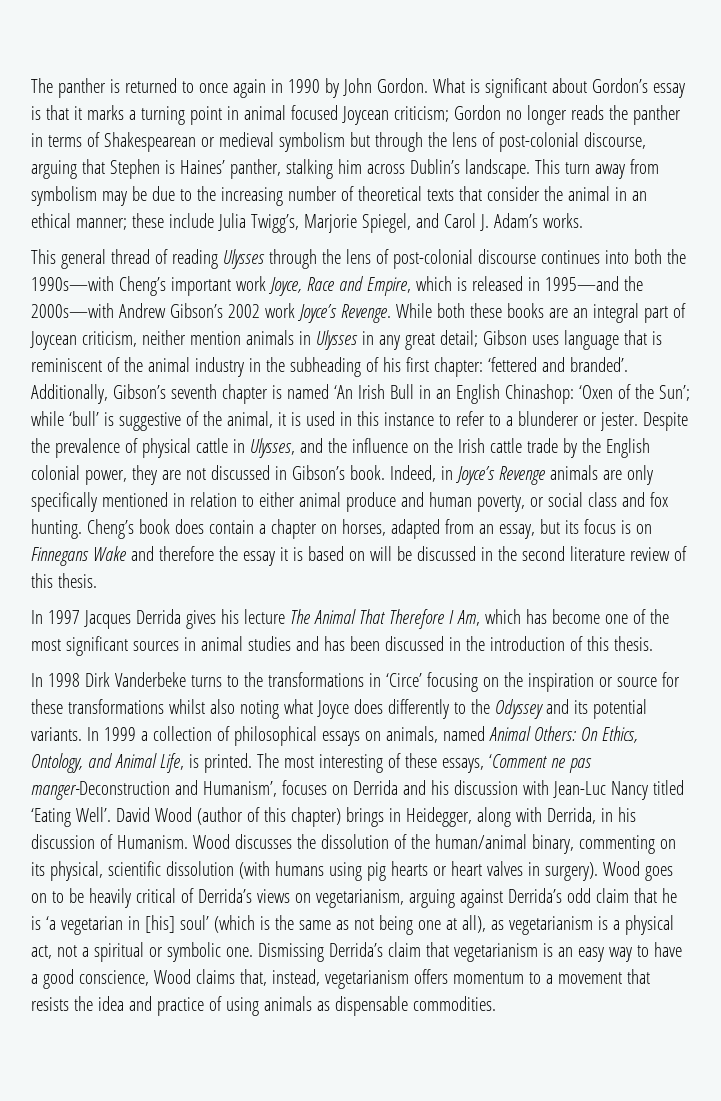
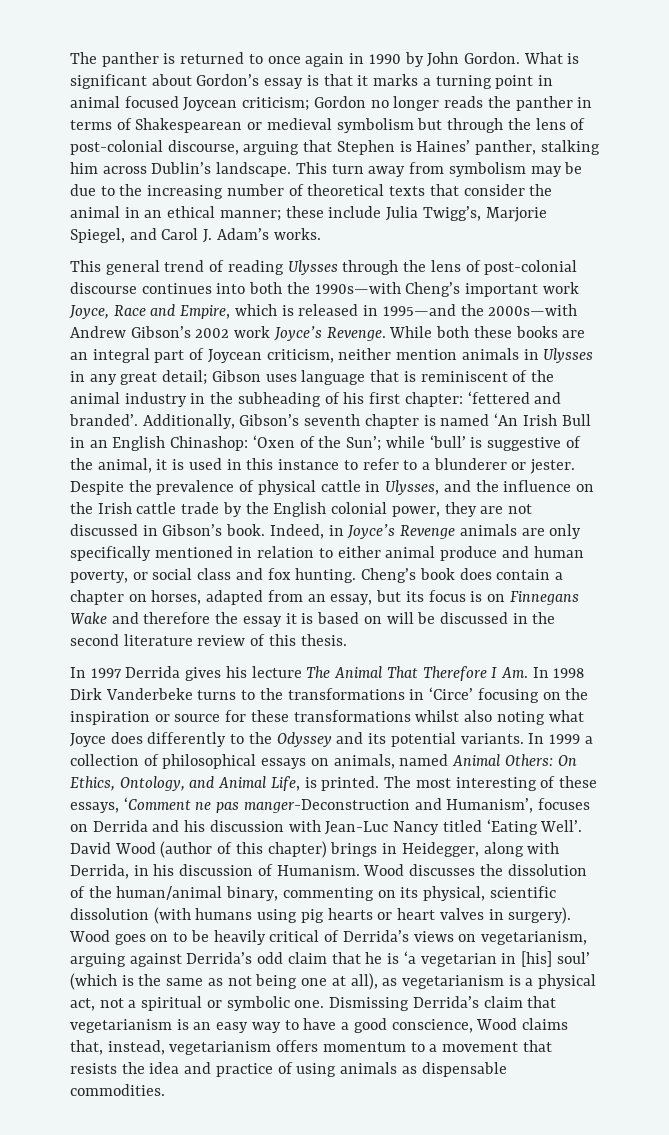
[110,249,150,264] thread -> [164,260,205,272] trend
[83,610,131,629] Jacques -> (122, 673) none
[456,609,669,626] [31,636,653,656] Am, which has become one of the most significant sources in animal studies and has been discussed in the introduction of this thesis. // -> [500,667,528,678] Am.

